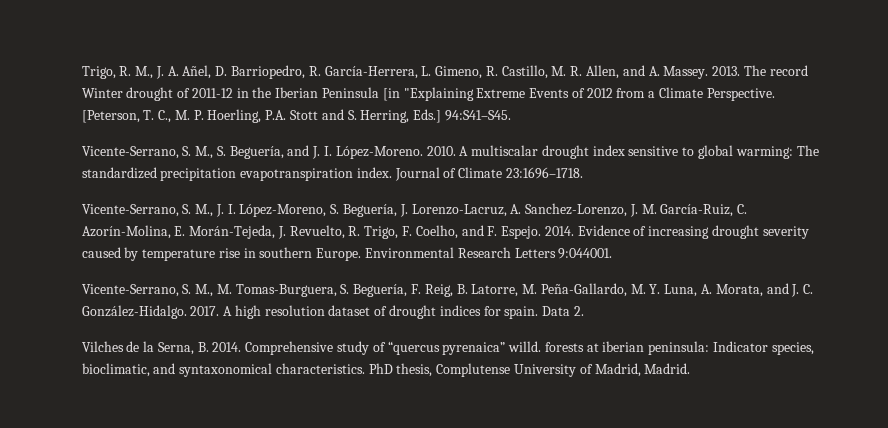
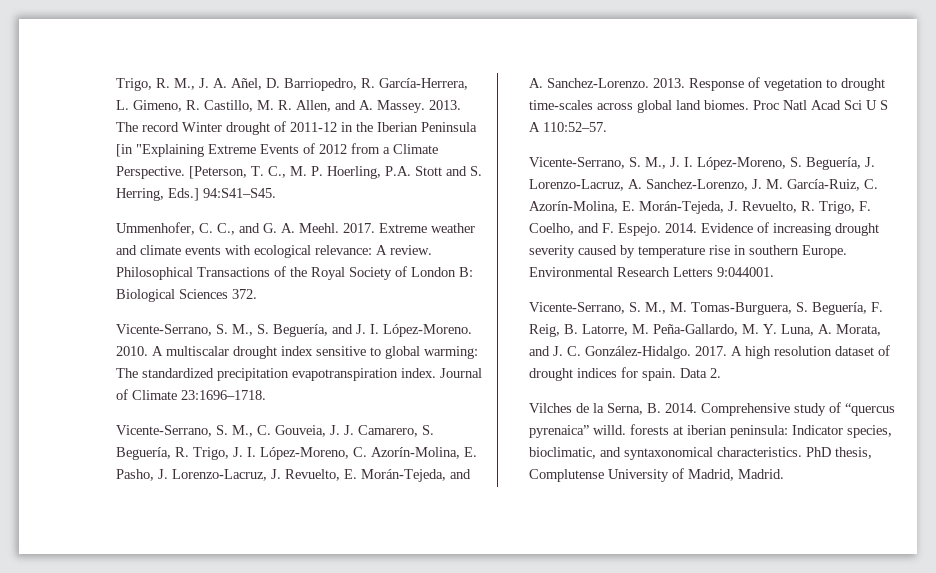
(511, 115) none -> [115,222,475,235] [115,245,432,258] [115,266,473,280] [115,289,257,302] // Ummenhofer, C. C., and G. A. Meehl. 2017. Extreme weather and climate events with ecological relevance: A review. Philosophical Transactions of the Royal Society of London B: Biological Sciences 372.
(584, 173) none -> [115,425,434,437] [115,447,477,460] [115,469,471,482] [528,77,885,91] [528,100,888,113] [528,122,607,132] // Vicente-Serrano, S. M., C. Gouveia, J. J. Camarero, S. Beguería, R. Trigo, J. I. López-Moreno, C. Azorín-Molina, E. Pasho, J. Lorenzo-Lacruz, J. Revuelto, E. Morán-Tejeda, and A. Sanchez-Lorenzo. 2013. Response of vegetation to drought time-scales across global land biomes. Proc Natl Acad Sci U S A 110:52–57.

